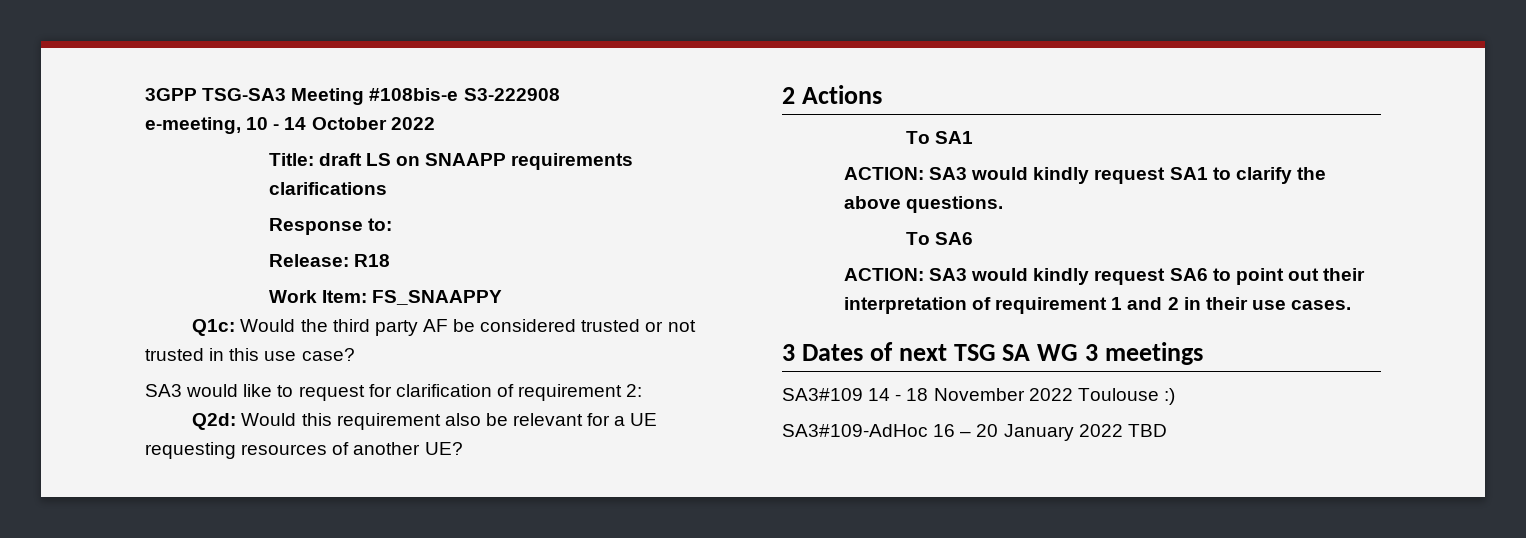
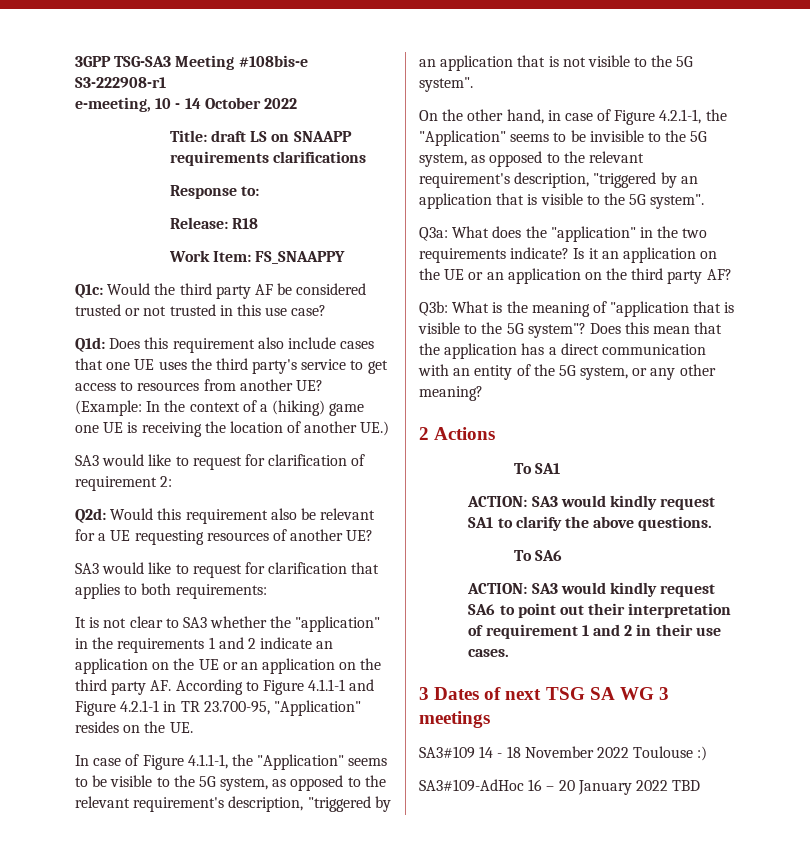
[463,88,560,101] S3-222908 -> [75,77,166,88] S3-222908-r1
(355, 354) none -> [75,337,375,353] [75,358,388,374] [75,379,323,391] [75,400,365,416] [75,421,390,437] // Q1d: Does this requirement also include cases that one UE uses the third party's service to get access to resources from another UE? (Example: In the context of a (hiking) game one UE is receiving the location of another UE.)
(463, 448) none -> [75,562,380,578] [75,583,267,599] [75,616,381,632] [75,637,334,653] [75,658,382,674] [75,679,375,695] [75,700,361,716] [75,721,193,733] [75,754,388,770] [75,775,386,791] [75,796,391,812] [419,55,694,71] [419,77,473,92] [419,109,727,125] [419,130,708,146] [419,151,644,167] [419,172,698,188] [419,193,705,209] [419,226,708,242] [419,247,718,263] [419,268,732,284] [419,301,735,317] [418,322,723,338] [419,343,706,359] [418,364,716,380] [419,386,483,401] // SA3 would like to request for clarification that applies to both requirements: // It is not clear to SA3 whether the "application" in the requirements 1 and 2 indicate an application on the UE or an application on the third party AF. According to Figure 4.1.1-1 and Figure 4.2.1-1 in TR 23.700-95, "Application" resides on the UE. // In case of Figure 4.1.1-1, the "Application" seems to be visible to the 5G system, as opposed to the relevant requirement's description, "triggered by an application that is not visible to the 5G system". // On the other hand, in case of Figure 4.2.1-1, the "Application" seems to be invisible to the 5G system, as opposed to the relevant requirement's description, "triggered by an application that is visible to the 5G system". // Q3a: What does the "application" in the two requirements indicate? Is it an application on the UE or an application on the third party AF? // Q3b: What is the meaning of "application that is visible to the 5G system"? Does this mean that the application has a direct communication with an entity of the 5G system, or any other meaning?

